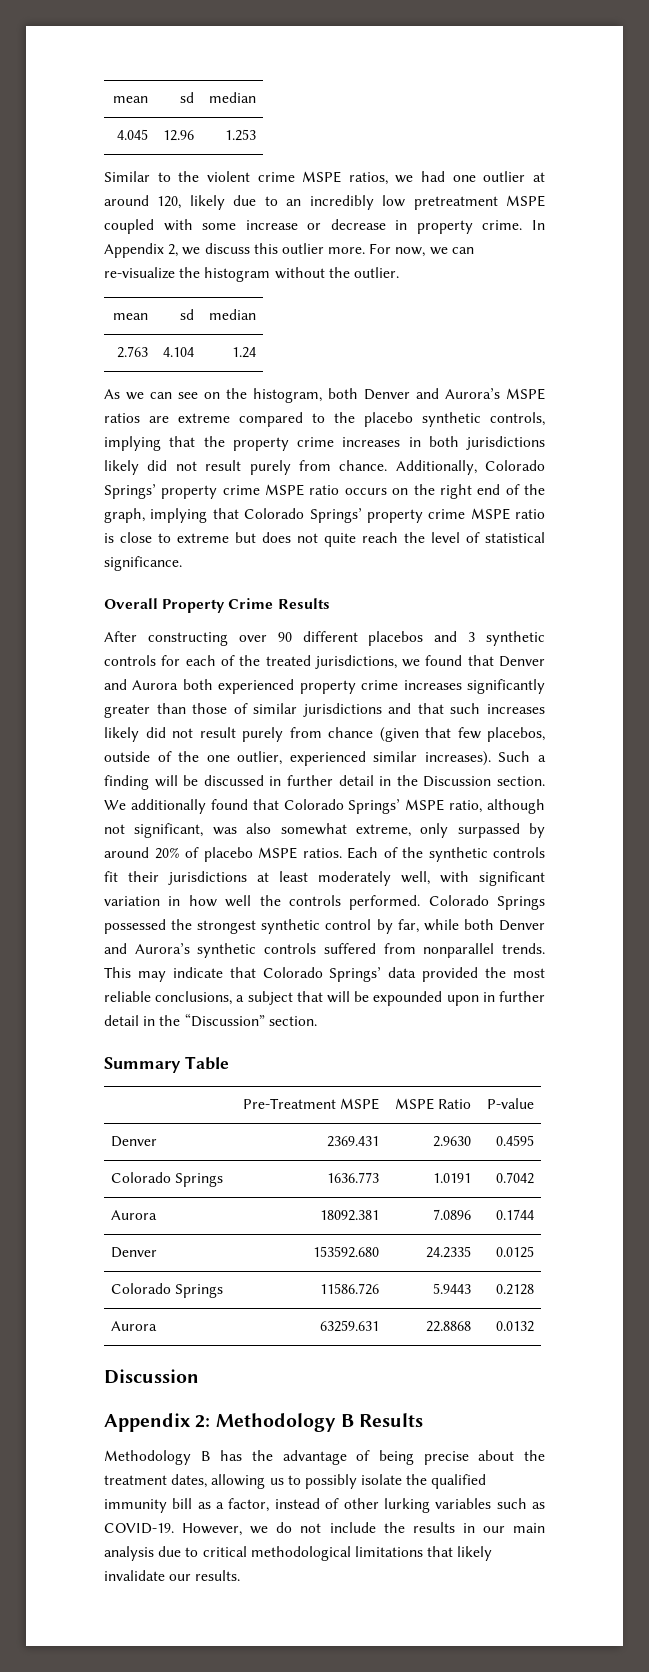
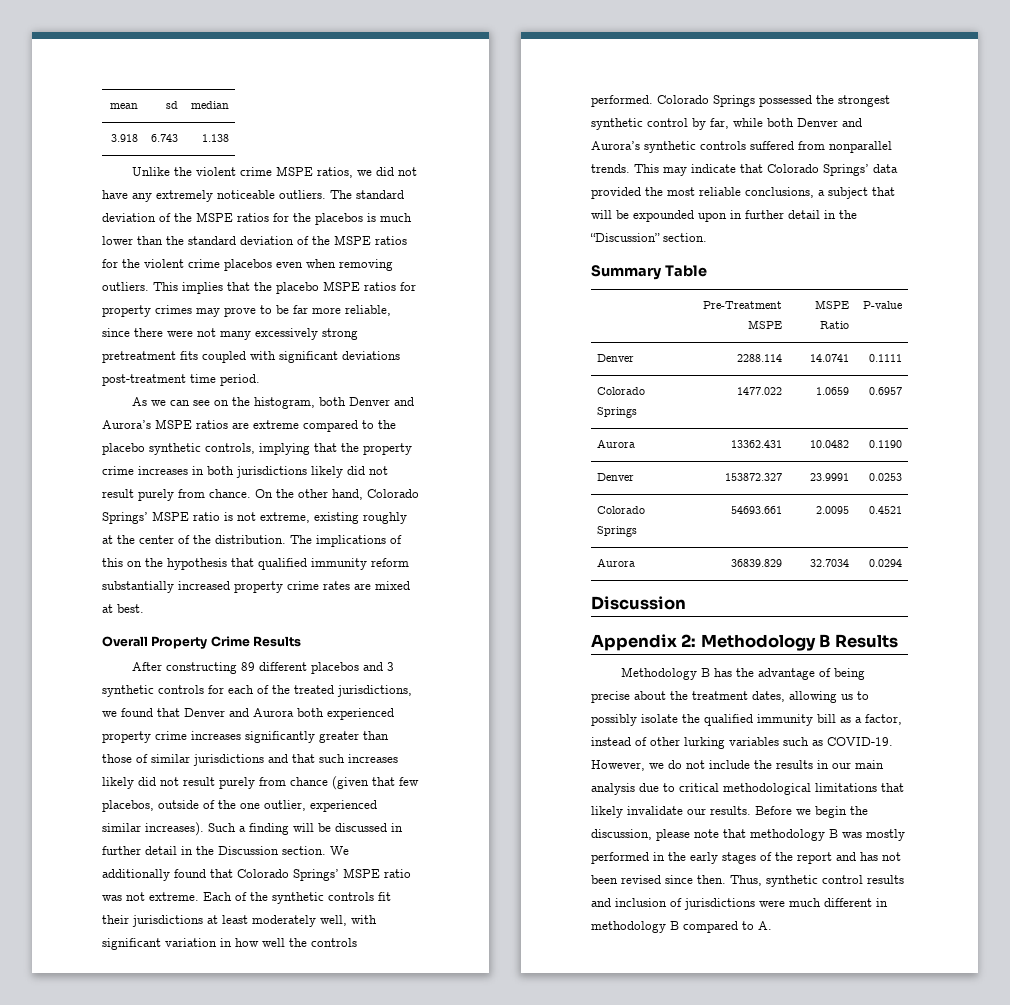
[112,96,148,103] [179,92,194,103] [208,92,256,103] [116,129,148,140] [162,130,194,141] [224,129,256,141] [104,171,171,182] mean | sd | median // 4.045 | 12.96 | 1.253 // Similar to -> [109,103,138,109] [165,101,178,109] [190,101,229,109] [110,134,138,142] [150,134,178,142] [201,134,229,142] [132,167,171,176] mean | sd | median // 3.918 | 6.743 | 1.138 // Unlike
[421,171,545,182] [104,195,545,210] [104,219,545,234] [104,243,474,258] [104,267,399,282] [112,313,148,320] [179,309,194,320] [208,309,256,320] [116,346,148,358] [162,347,194,357] [231,347,256,358] had one outlier at around 120, likely due to an incredibly low pretreatment MSPE coupled with some increase or decrease in property crime. In Appendix 2, we discuss this outlier more. For now, we can re-visualize the histogram without the outlier. // mean | sd | median // 2.763 | 4.104 | 1.24 -> [376,167,418,176] [102,190,404,202] [102,212,412,225] [102,235,407,245] [102,259,393,271] [102,281,416,294] [102,305,391,317] [102,328,358,340] [102,351,400,363] [102,374,260,386] did not have any extremely noticeable outliers. The standard deviation of the MSPE ratios for the placebos is much lower than the standard deviation of the MSPE ratios for the violent crime placebos even when removing outliers. This implies that the placebo MSPE ratios for property crimes may prove to be far more reliable, since there were not many excessively strong pretreatment fits coupled with significant deviations post-treatment time period.
[395,460,545,475] [104,484,546,499] [104,508,545,523] [104,532,545,547] [104,556,182,571] Additionally, Colorado Springs’ property crime MSPE ratio occurs on the right end of the graph, implying that Colorado Springs’ property crime MSPE ratio is close to extreme but does not quite reach the level of statistical significance. -> [255,489,419,500] [102,511,407,524] [102,535,402,547] [102,558,409,570] [102,581,410,593] [102,604,144,613] On the other hand, Colorado Springs’ MSPE ratio is not extreme, existing roughly at the center of the distribution. The implications of this on the hypothesis that qualified immunity reform substantially increased property crime rates are mixed at best.
[238,632,292,642] over 90 -> [241,662,256,671] 89
[449,799,545,814] [104,823,545,838] [104,847,342,862] ratio, although not significant, was also somewhat extreme, only surpassed by around 20% of placebo MSPE ratios. -> [384,869,411,878] [102,892,199,901] ratio was not extreme.
[326,1136,379,1147] [432,1136,471,1147] [495,1135,534,1146] [111,1172,224,1187] [326,1172,379,1183] [432,1173,471,1183] [495,1172,534,1184] [111,1210,158,1220] [319,1210,379,1221] [432,1209,471,1220] [495,1209,534,1220] [111,1247,158,1258] [312,1246,379,1258] [425,1246,471,1258] [495,1246,534,1258] [111,1283,224,1298] [319,1283,379,1295] [432,1283,471,1294] [495,1284,534,1295] [111,1321,158,1331] [319,1320,379,1332] [425,1321,471,1332] [495,1321,534,1332] 2369.431 | 2.9630 | 0.4595 // Colorado Springs | 1636.773 | 1.0191 | 0.7042 // Aurora | 18092.381 | 7.0896 | 0.1744 // Denver | 153592.680 | 24.2335 | 0.0125 // Colorado Springs | 11586.726 | 5.9443 | 0.2128 // Aurora | 63259.631 | 22.8868 | 0.0132 -> [736,354,782,362] [809,354,849,362] [868,354,902,362] [597,387,646,395] [597,407,638,418] [736,387,782,395] [815,387,849,395] [868,387,902,395] [597,439,636,448] [730,440,782,448] [809,440,849,448] [868,440,902,448] [597,473,635,481] [724,473,782,481] [809,473,849,481] [868,473,902,481] [597,506,646,514] [597,526,638,537] [730,506,782,514] [815,506,849,514] [868,506,902,514] [597,558,636,567] [730,559,782,567] [809,559,849,567] [868,559,902,567] 2288.114 | 14.0741 | 0.1111 // Colorado Springs | 1477.022 | 1.0659 | 0.6957 // Aurora | 13362.431 | 10.0482 | 0.1190 // Denver | 153872.327 | 23.9991 | 0.0253 // Colorado Springs | 54693.661 | 2.0095 | 0.4521 // Aurora | 36839.829 | 32.7034 | 0.0294
(241, 1575) none -> [755,806,868,818] [591,829,905,841] [591,852,901,864] [591,875,904,887] [591,898,888,910] [591,921,772,933] Before we begin the discussion, please note that methodology B was mostly performed in the early stages of the report and has not been revised since then. Thus, synthetic control results and inclusion of jurisdictions were much different in methodology B compared to A.

